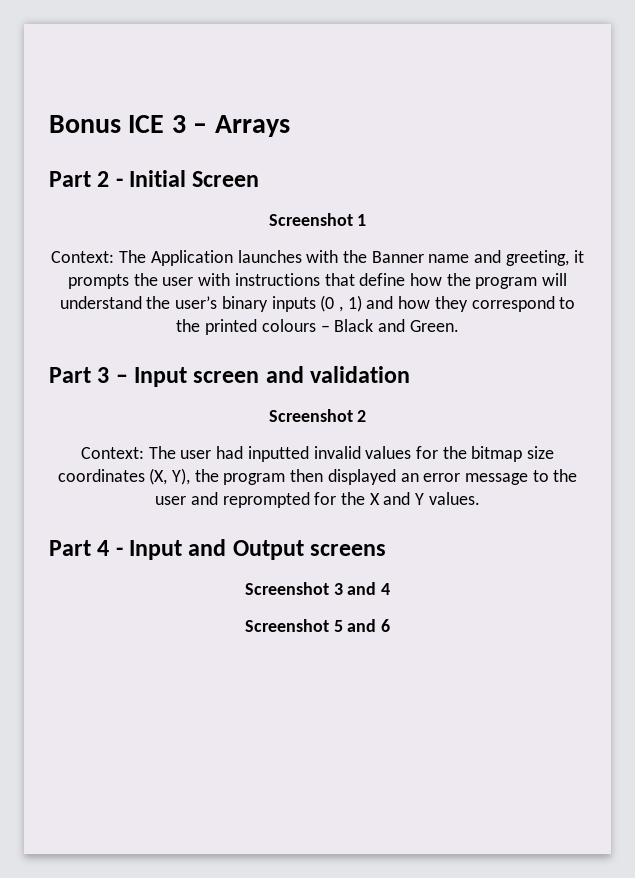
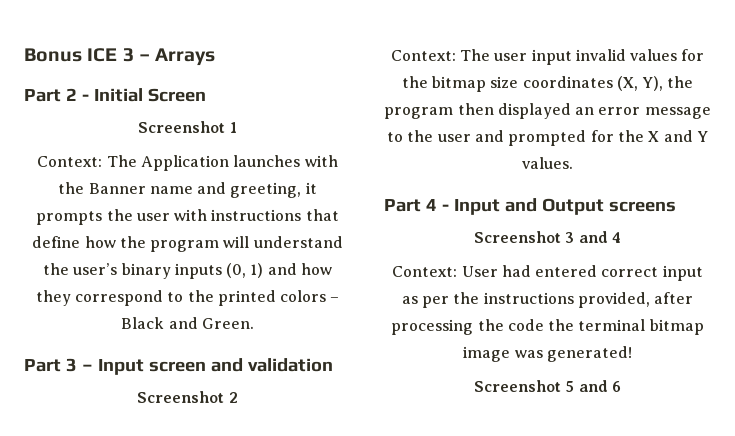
[320,295,343,312] (0 , -> [226,263,247,278] (0,
[261,319,316,332] colours -> [280,290,327,302] colors
[216,446,309,462] had inputted -> [531,49,572,65] input
[222,492,310,508] reprompted -> [508,130,587,146] prompted
(391, 589) none -> [392,265,703,281] [401,292,694,308] [391,319,704,335] [463,346,632,362] // Context: User had entered correct input as per the instructions provided, after processing the code the terminal bitmap image was generated!

